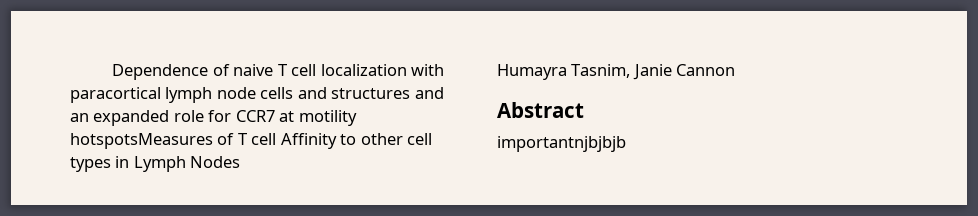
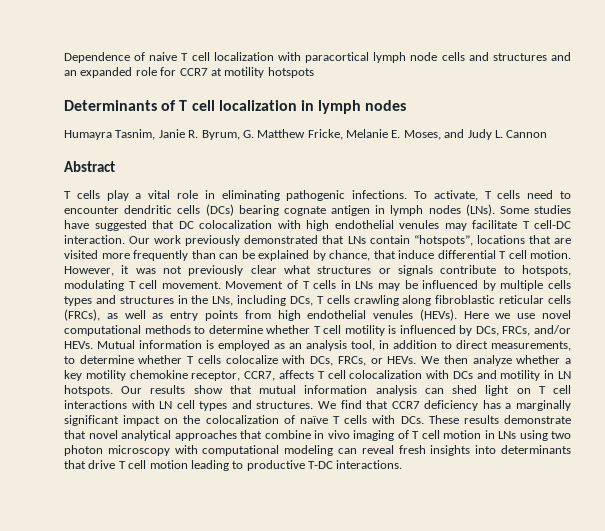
[70,133,433,149] [70,156,241,172] [497,64,736,80] [497,102,584,118] [497,136,626,152] hotspotsMeasures of T cell Affinity to other cell types in Lymph Nodes // Humayra Tasnim, Janie Cannon // Abstract // importantnjbjbjb -> [267,67,314,78] [64,100,407,114] [64,129,548,140] [64,161,115,172] [64,190,572,201] [64,204,571,216] [64,220,571,231] [64,235,571,246] [64,250,571,261] [64,265,571,276] [64,280,572,291] [64,295,571,306] [64,309,571,321] [64,325,571,336] [64,340,571,351] [64,355,571,366] [64,370,571,381] [64,385,571,396] [64,400,571,411] [64,415,571,426] [64,430,571,441] [64,445,572,456] [64,460,403,471] hotspots // Determinants of T cell localization in lymph nodes // Humayra Tasnim, Janie R. Byrum, G. Matthew Fricke, Melanie E. Moses, and Judy L. Cannon // Abstract // T cells play a vital role in eliminating pathogenic infections. To activate, T cells need to encounter dendritic cells (DCs) bearing cognate antigen in lymph nodes (LNs). Some studies have suggested that DC colocalization with high endothelial venules may facilitate T cell-DC interaction. Our work previously demonstrated that LNs contain “hotspots”, locations that are visited more frequently than can be explained by chance, that induce differential T cell motion. However, it was not previously clear what structures or signals contribute to hotspots, modulating T cell movement. Movement of T cells in LNs may be influenced by multiple cells types and structures in the LNs, including DCs, T cells crawling along fibroblastic reticular cells (FRCs), as well as entry points from high endothelial venules (HEVs). Here we use novel computational methods to determine whether T cell motility is influenced by DCs, FRCs, and/or HEVs. Mutual information is employed as an analysis tool, in addition to direct measurements, to determine whether T cells colocalize with DCs, FRCs, or HEVs. We then analyze whether a key motility chemokine receptor, CCR7, affects T cell colocalization with DCs and motility in LN hotspots. Our results show that mutual information analysis can shed light on T cell interactions with LN cell types and structures. We find that CCR7 deficiency has a marginally significant impact on the colocalization of naïve T cells with DCs. These results demonstrate that novel analytical approaches that combine in vivo imaging of T cell motion in LNs using two photon microscopy with computational modeling can reveal fresh insights into determinants that drive T cell motion leading to productive T-DC interactions.

